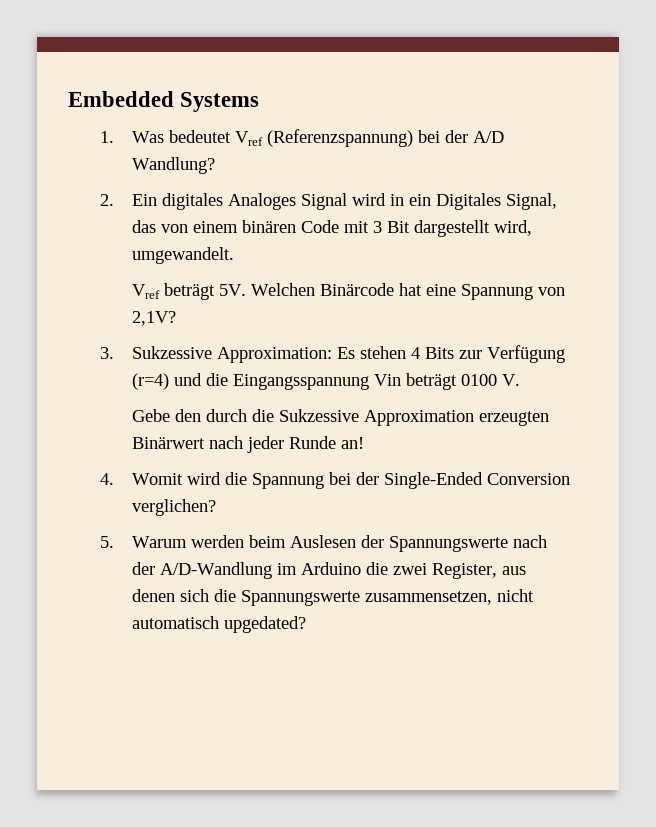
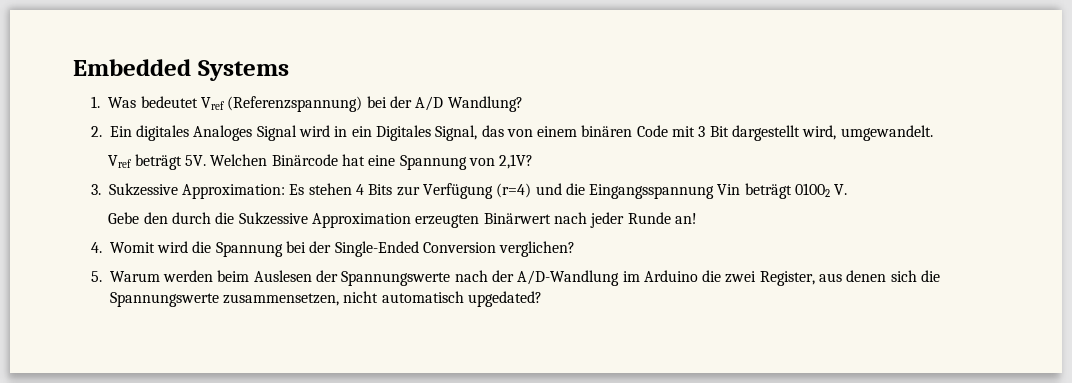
[461,374,498,386] 0100 -> [795,183,831,197] 01002

